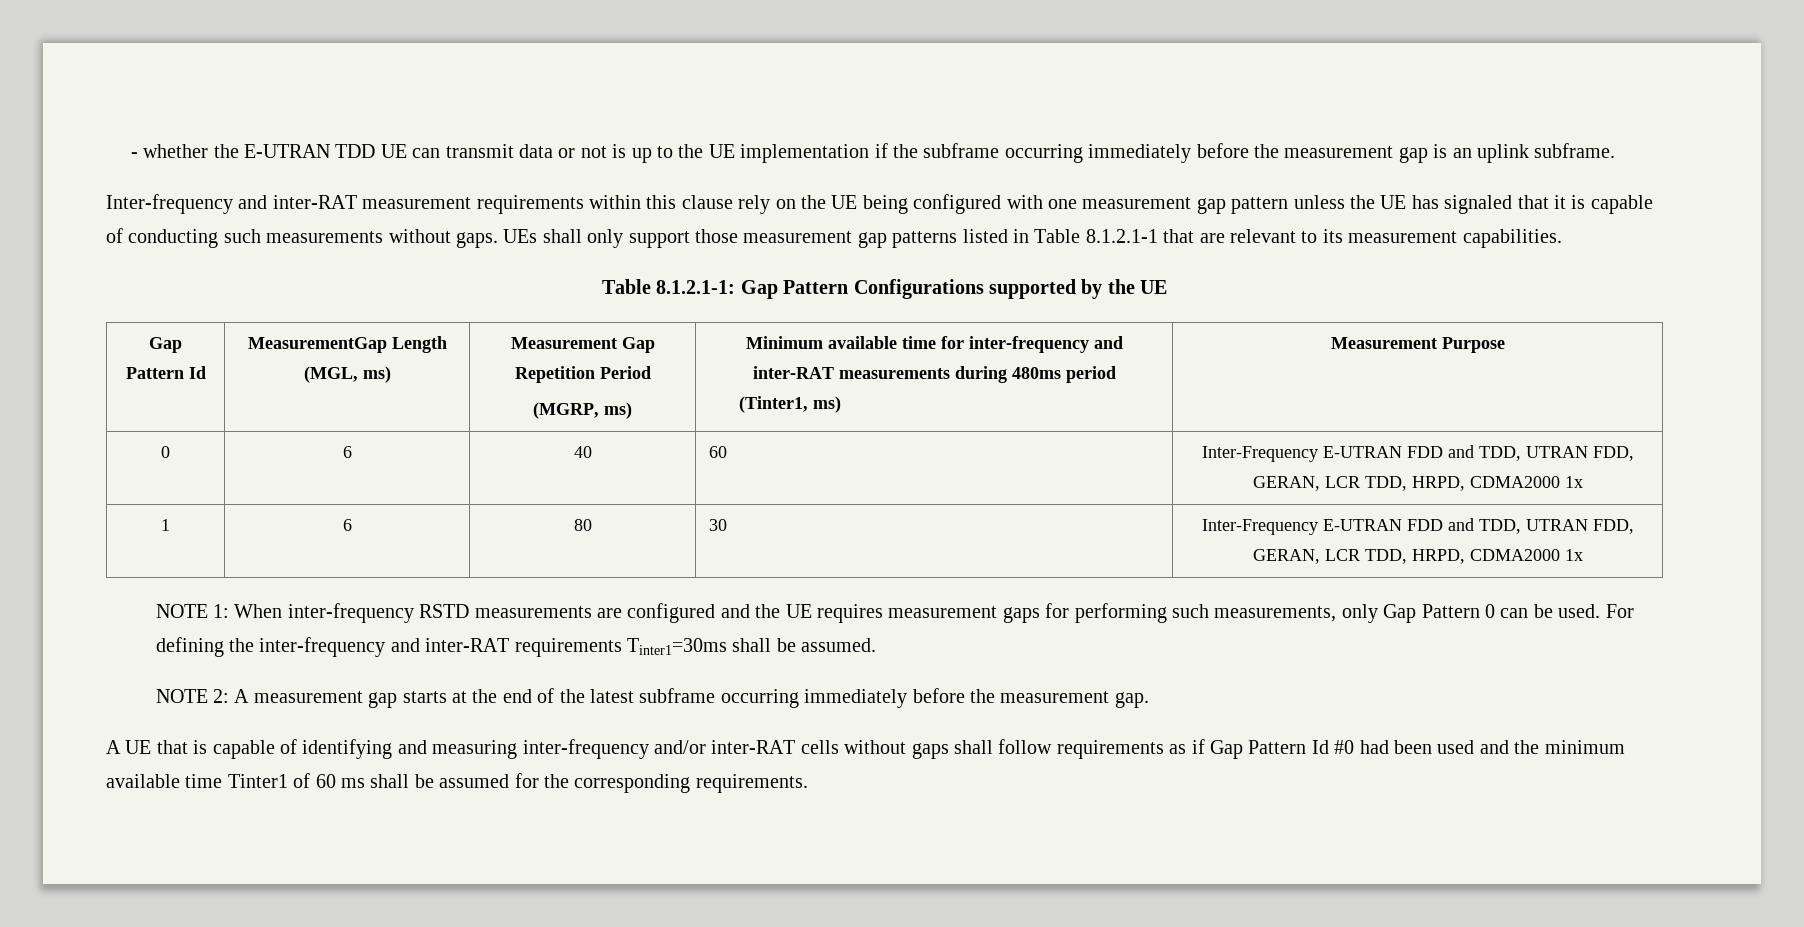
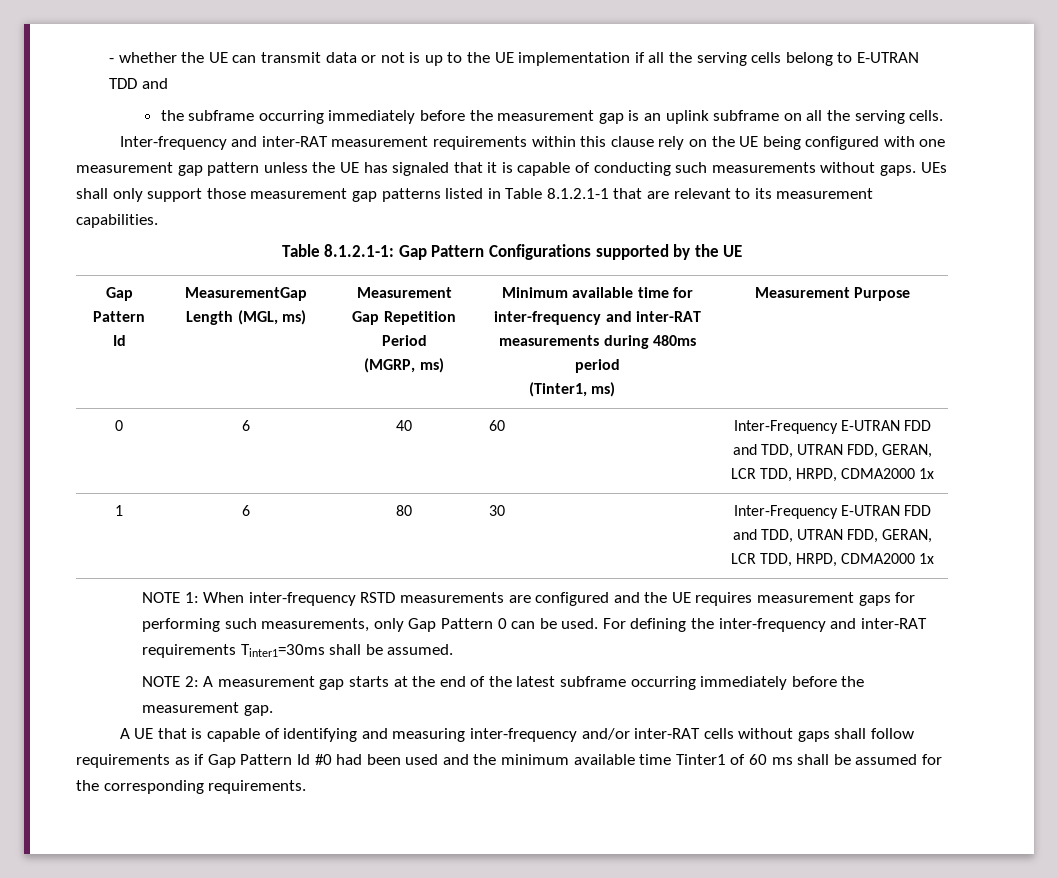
[244,144,376,158] E-UTRAN TDD -> (205, 57) none
(888, 150) none -> [648,52,919,66] [108,78,168,89] all the serving cells belong to E-UTRAN TDD and //
[1534,143,1616,158] subframe. -> [713,110,944,124] subframe on all the serving cells.

